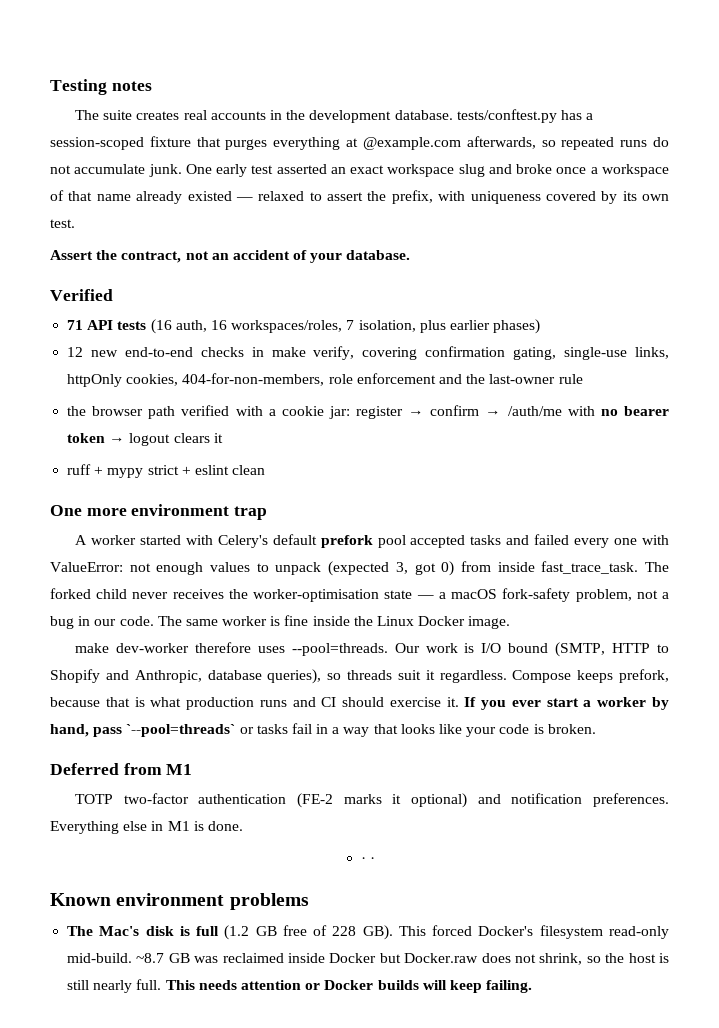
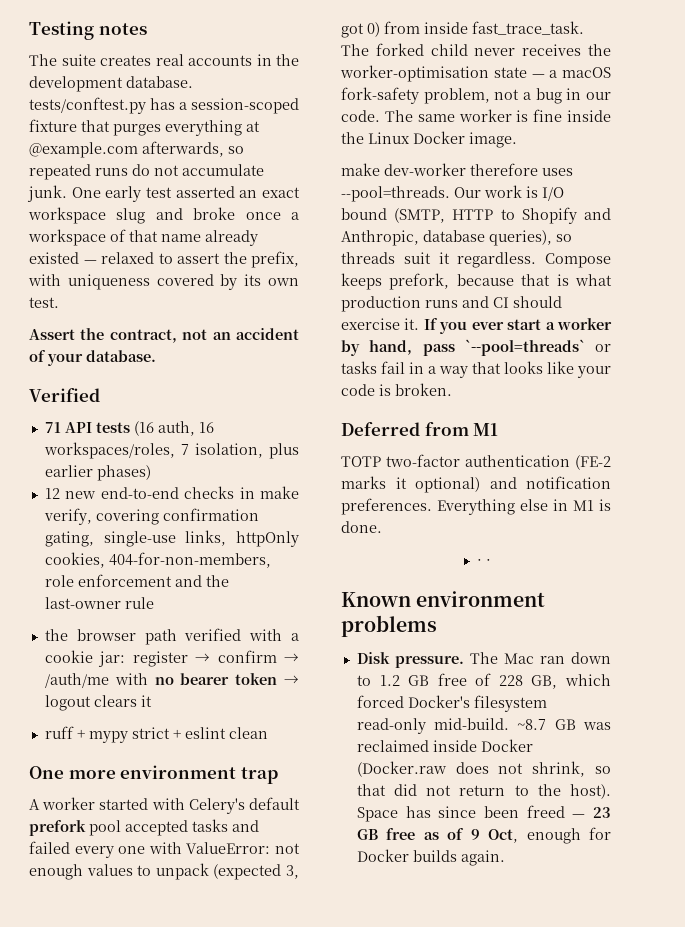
[67,925,250,940] The Mac's disk is full (1.2 -> [356,652,611,668] [356,675,400,686] Disk pressure. The Mac ran down to 1.2
[362,925,426,940] GB). This -> [531,674,611,689] GB, which
[379,953,479,963] but Docker.raw -> [356,761,447,777] (Docker.raw
[605,953,669,963] [67,979,533,993] the host is still nearly full. This needs attention or Docker builds will keep failing. -> [356,784,611,799] [356,805,611,822] [356,827,611,844] [356,849,505,866] that did not return to the host). Space has since been freed — 23 GB free as of 9 Oct, enough for Docker builds again.

